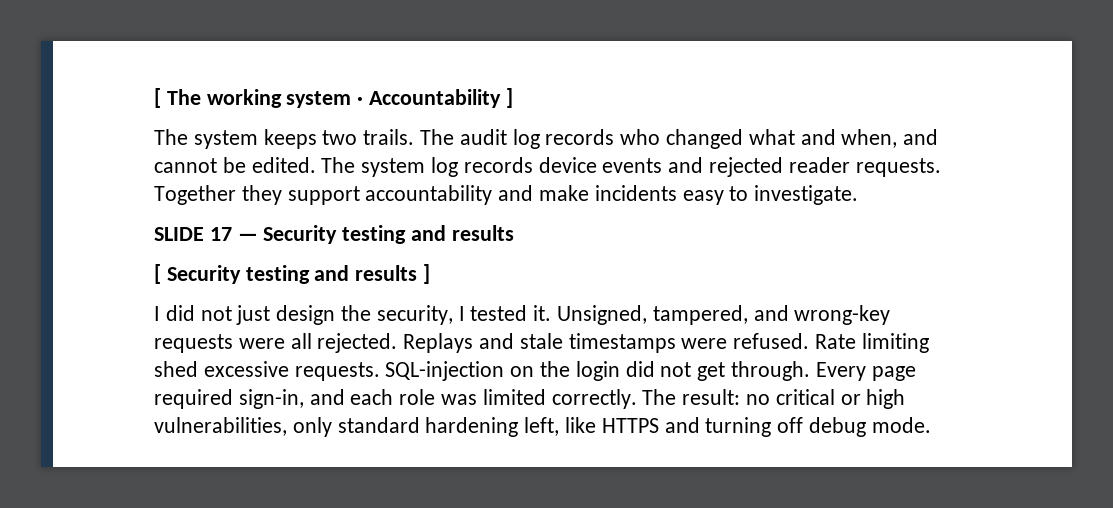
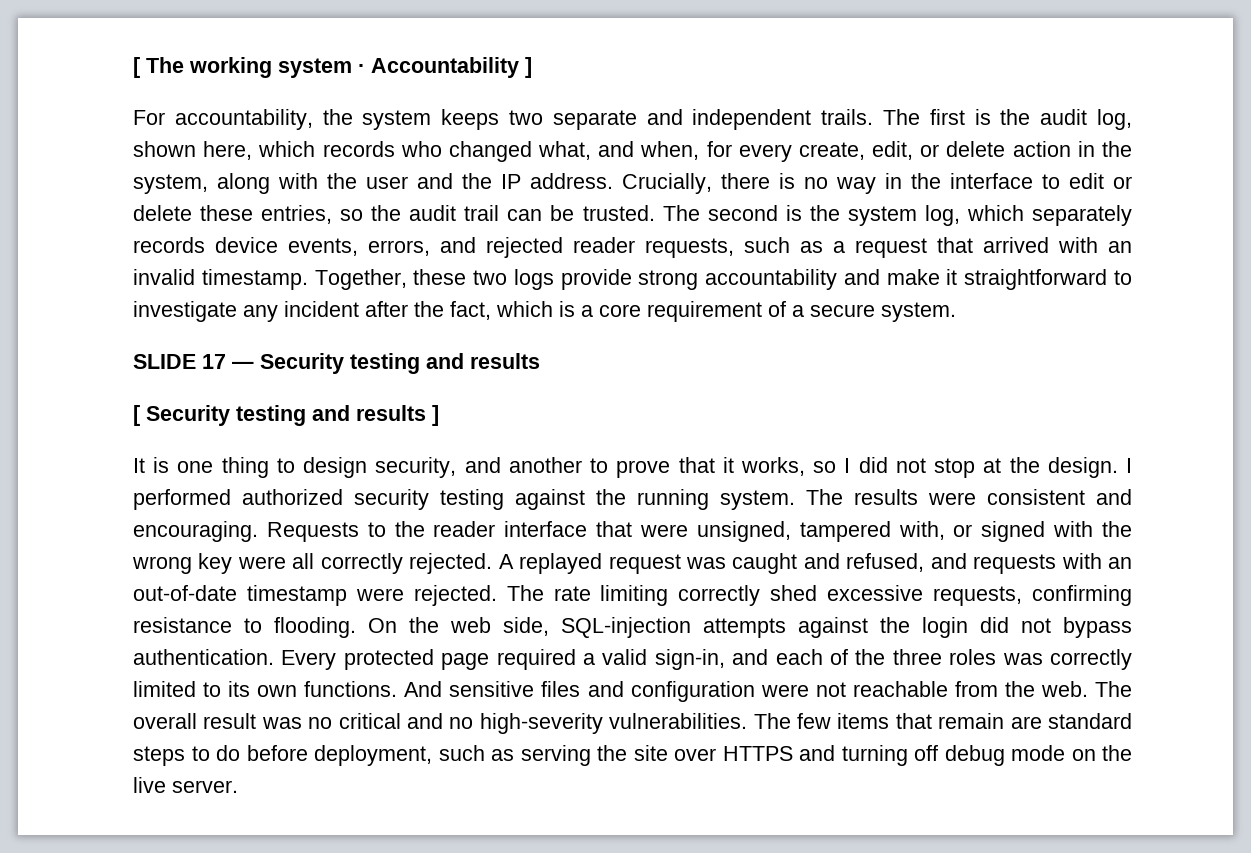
[154,129,540,149] The system keeps two trails. The audit log -> [133,109,1132,130] [133,141,316,160] For accountability, the system keeps two separate and independent trails. The first is the audit log, shown here, which
[748,129,795,145] what -> [538,141,592,160] what,
[903,129,939,145] [154,157,941,177] [154,185,859,205] and cannot be edited. The system log records device events and rejected reader requests. Together they support accountability and make incidents easy to investigate. -> [706,141,1132,162] [133,173,1132,194] [133,205,1132,226] [133,237,1132,258] [133,269,1132,290] [133,301,956,322] for every create, edit, or delete action in the system, along with the user and the IP address. Crucially, there is no way in the interface to edit or delete these entries, so the audit trail can be trusted. The second is the system log, which separately records device events, errors, and rejected reader requests, such as a request that arrived with an invalid timestamp. Together, these two logs provide strong accountability and make it straightforward to investigate any incident after the fact, which is a core requirement of a secure system.
[154,305,891,325] [154,333,929,353] [154,361,916,381] [154,389,906,409] [154,417,597,437] I did not just design the security, I tested it. Unsigned, tampered, and wrong-key requests were all rejected. Replays and stale timestamps were refused. Rate limiting shed excessive requests. SQL-injection on the login did not get through. Every page required sign-in, and each role was limited correctly. The result: no critical or high vulnerabilities, only standard hardening left, like -> [133,457,1133,478] [133,489,1132,510] [133,521,1132,542] [132,553,1132,574] [133,585,1132,606] [133,617,1132,638] [133,649,1132,670] [133,681,1132,702] [133,713,1132,734] [133,745,716,766] It is one thing to design security, and another to prove that it works, so I did not stop at the design. I performed authorized security testing against the running system. The results were consistent and encouraging. Requests to the reader interface that were unsigned, tampered with, or signed with the wrong key were all correctly rejected. A replayed request was caught and refused, and requests with an out-of-date timestamp were rejected. The rate limiting correctly shed excessive requests, confirming resistance to flooding. On the web side, SQL-injection attempts against the login did not bypass authentication. Every protected page required a valid sign-in, and each of the three roles was correctly limited to its own functions. And sensitive files and configuration were not reachable from the web. The overall result was no critical and no high-severity vulnerabilities. The few items that remain are standard steps to do before deployment, such as serving the site over
[871,417,931,433] mode. -> [1011,745,1132,761] [133,777,238,793] mode on the live server.

